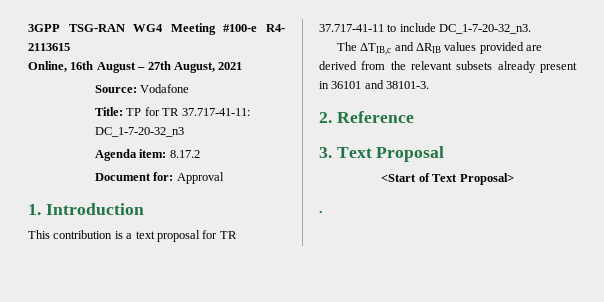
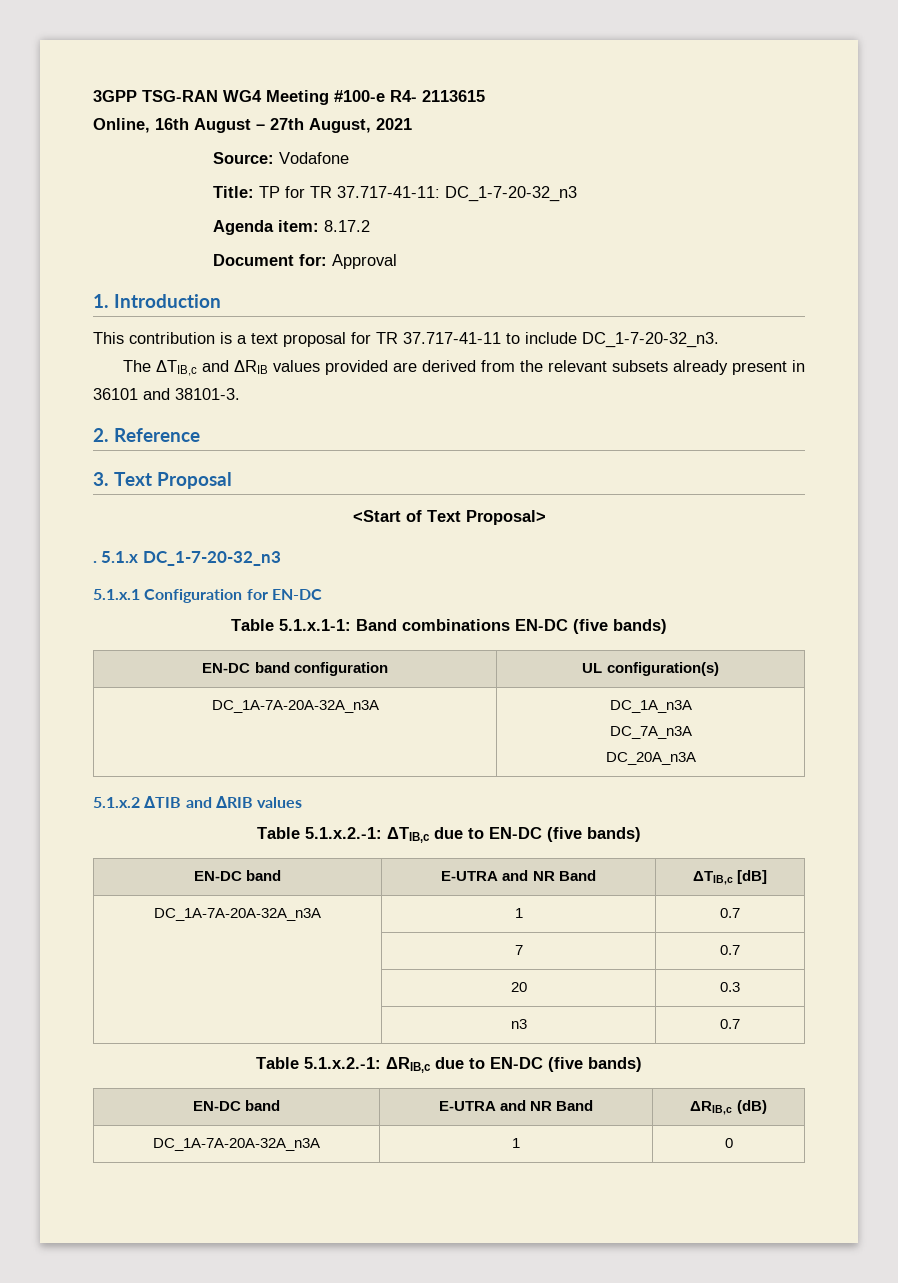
(323, 211) none -> [101,551,281,566] [93,589,322,603] [231,619,667,634] [202,662,388,676] [582,662,719,676] [211,700,379,713] [609,700,692,713] [609,726,692,739] [605,752,696,765] [93,796,303,808] [257,827,641,843] [193,870,282,881] [441,870,596,881] [692,870,768,885] [154,908,321,921] [514,908,523,918] [720,908,740,918] [514,945,523,955] [720,945,740,955] [510,982,527,992] [720,982,740,992] [510,1019,527,1029] [720,1019,740,1029] [256,1057,642,1073] [192,1100,281,1111] [438,1100,594,1111] [690,1100,767,1115] [153,1138,320,1151] [512,1138,520,1148] [724,1138,733,1148] 5.1.x DC_1-7-20-32_n3 // 5.1.x.1 Configuration for EN-DC // Table 5.1.x.1-1: Band combinations EN-DC (five bands) // EN-DC band configuration | UL configuration(s) // DC_1A-7A-20A-32A_n3A | DC_1A_n3A // DC_7A_n3A // DC_20A_n3A // 5.1.x.2 ∆TIB and ∆RIB values // Table 5.1.x.2.-1: ΔTIB,c due to EN-DC (five bands) // EN-DC band | E-UTRA and NR Band | ΔTIB,c [dB] // DC_1A-7A-20A-32A_n3A | 1 | 0.7 // | 7 | 0.7 // | 20 | 0.3 // | n3 | 0.7 // Table 5.1.x.2.-1: ΔRIB,c due to EN-DC (five bands) // EN-DC band | E-UTRA and NR Band | ΔRIB,c (dB) // DC_1A-7A-20A-32A_n3A | 1 | 0

